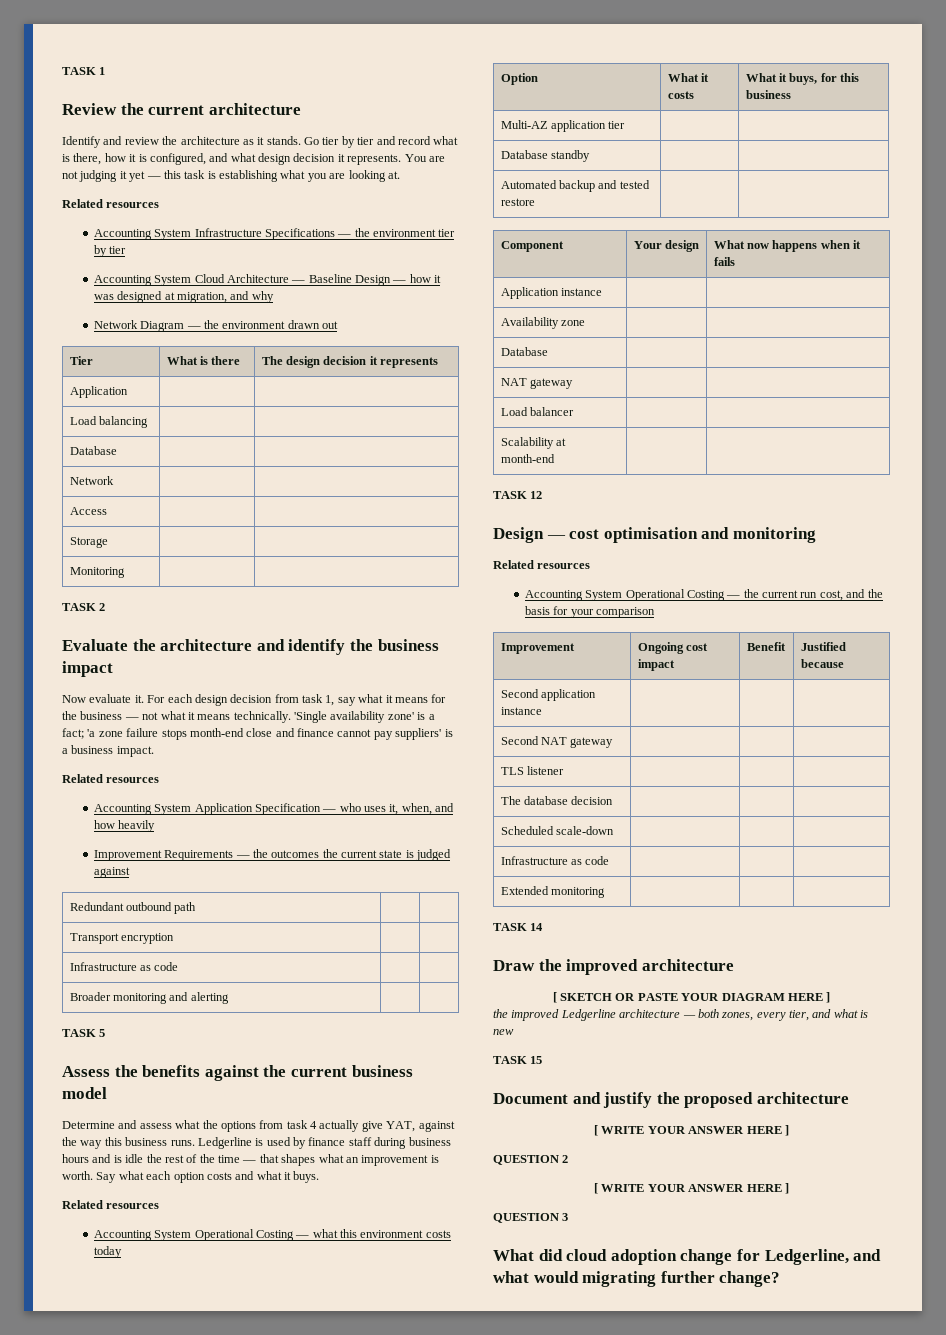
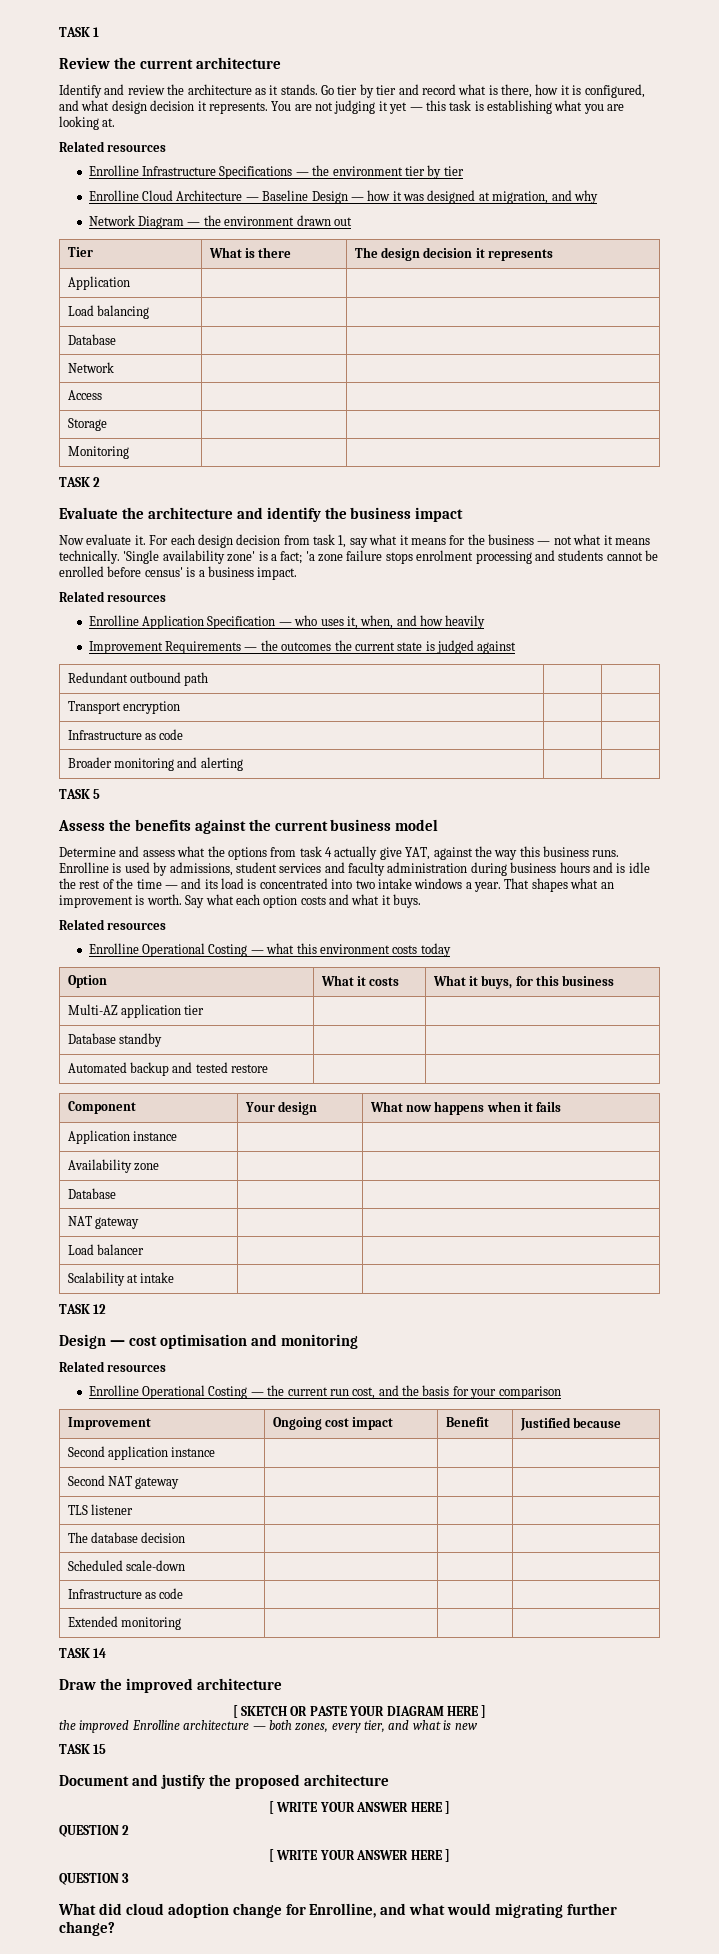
[93,229,192,240] Accounting System -> [88,165,139,176] Enrolline
[93,275,192,286] Accounting System -> [88,190,139,201] Enrolline
[189,728,442,740] month-end close and finance cannot pay suppliers' -> [416,550,658,564] [59,566,183,577] enrolment processing and students cannot be enrolled before census'
[93,804,192,815] Accounting System -> [88,615,139,626] Enrolline
[197,1137,252,1149] Ledgerline -> [59,862,109,873] Enrolline
[308,1137,372,1146] finance staff -> [169,862,468,876] admissions, student services and faculty administration
[259,1154,279,1163] that -> [181,878,530,892] and its load is concentrated into two intake windows a year. That
[93,1230,192,1241] Accounting System -> [88,943,139,954] Enrolline
[500,454,555,463] month-end -> [140,1272,175,1283] intake
[524,590,623,601] Accounting System -> [88,1385,139,1396] Enrolline
[560,1009,616,1021] Ledgerline -> [131,1720,180,1730] Enrolline
[764,1249,849,1265] Ledgerline, -> [309,1903,377,1918] Enrolline,

